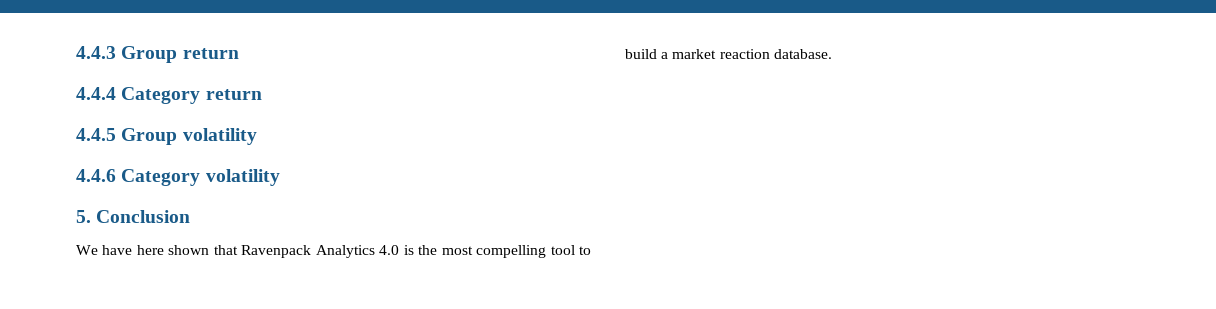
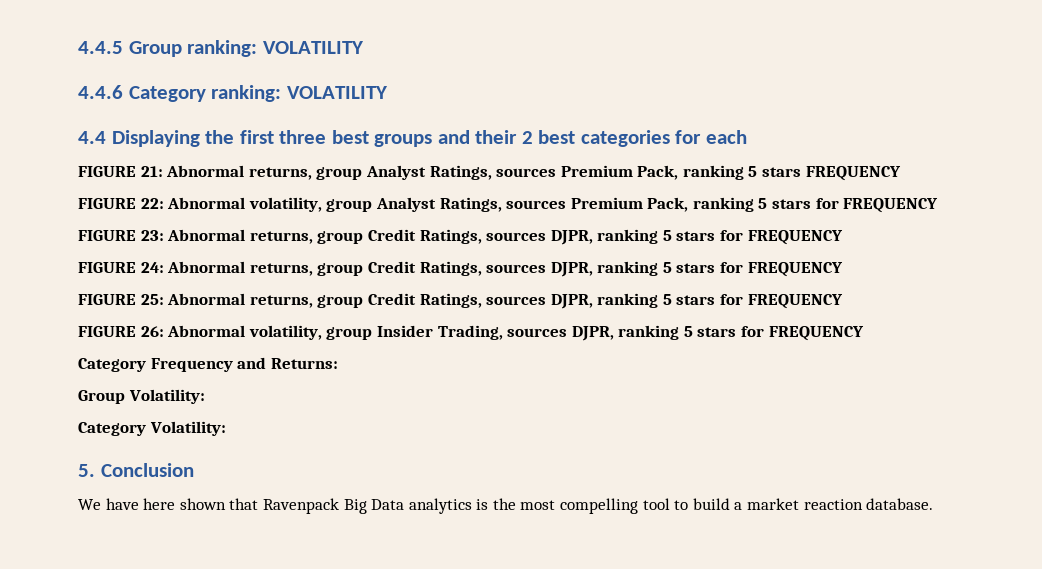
[76,46,239,63] [76,87,262,104] [76,128,257,145] [76,169,280,186] 4.4.3 Group return // 4.4.4 Category return // 4.4.5 Group volatility // 4.4.6 Category volatility -> [78,40,364,57] [78,85,388,102] [78,130,747,147] [78,165,901,181] [78,197,939,213] [78,229,843,245] [78,261,843,277] [78,293,843,309] [78,325,864,341] [78,357,338,372] [78,389,205,404] [78,421,226,436] 4.4.5 Group ranking: VOLATILITY // 4.4.6 Category ranking: VOLATILITY // 4.4 Displaying the first three best groups and their 2 best categories for each // FIGURE 21: Abnormal returns, group Analyst Ratings, sources Premium Pack, ranking 5 stars FREQUENCY // FIGURE 22: Abnormal volatility, group Analyst Ratings, sources Premium Pack, ranking 5 stars for FREQUENCY // FIGURE 23: Abnormal returns, group Credit Ratings, sources DJPR, ranking 5 stars for FREQUENCY // FIGURE 24: Abnormal returns, group Credit Ratings, sources DJPR, ranking 5 stars for FREQUENCY // FIGURE 25: Abnormal returns, group Credit Ratings, sources DJPR, ranking 5 stars for FREQUENCY // FIGURE 26: Abnormal volatility, group Insider Trading, sources DJPR, ranking 5 stars for FREQUENCY // Category Frequency and Returns: // Group Volatility: // Category Volatility:
[315,245,400,258] Analytics 4.0 -> [343,498,472,514] Big Data analytics

